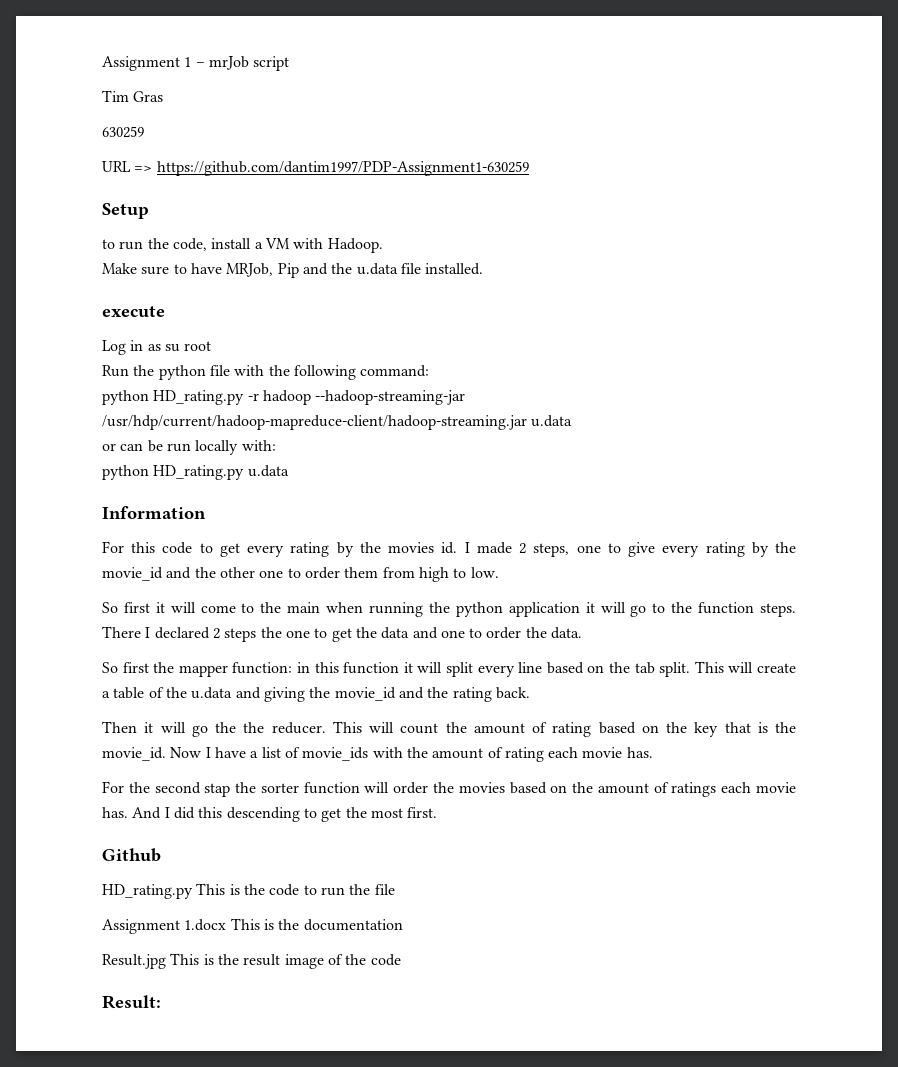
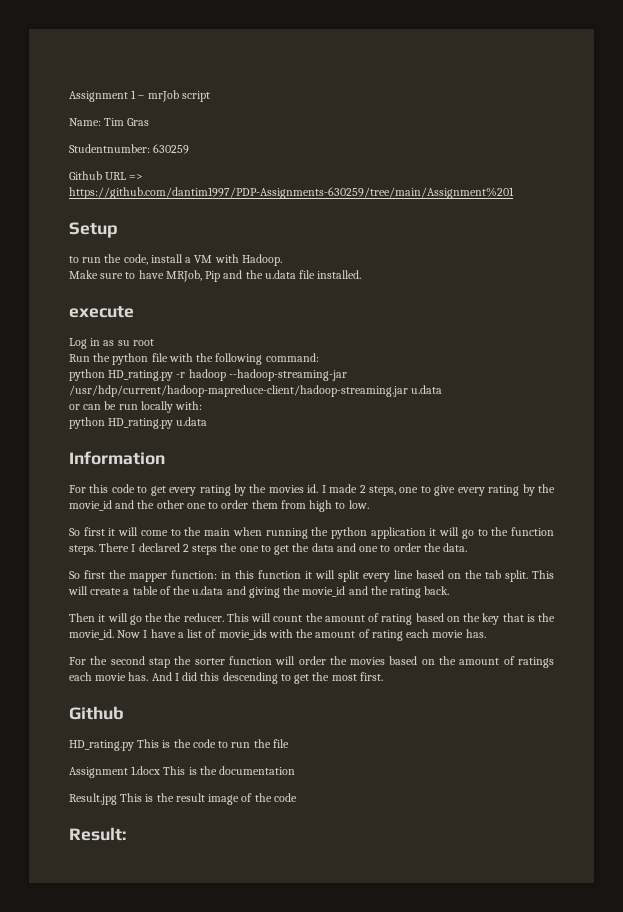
(290, 63) none -> [69,118,101,126] Name:
(164, 96) none -> [69,144,150,153] Studentnumber:
(144, 132) none -> [69,171,102,180] Github
[156,161,529,176] https://github.com/dantim1997/PDP-Assignment1-630259 -> [69,187,514,199] https://github.com/dantim1997/PDP-Assignments-630259/tree/main/Assignment%201

